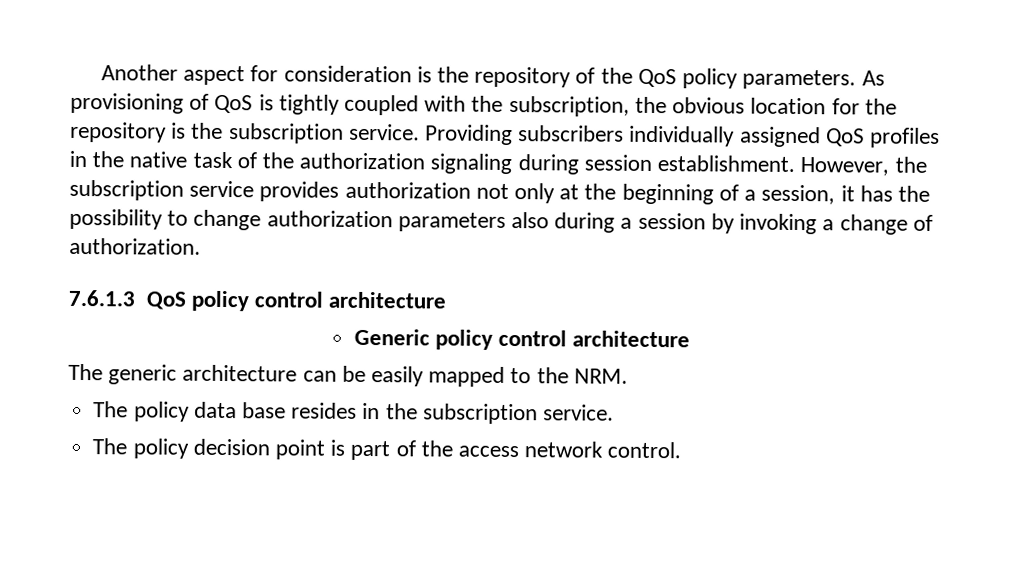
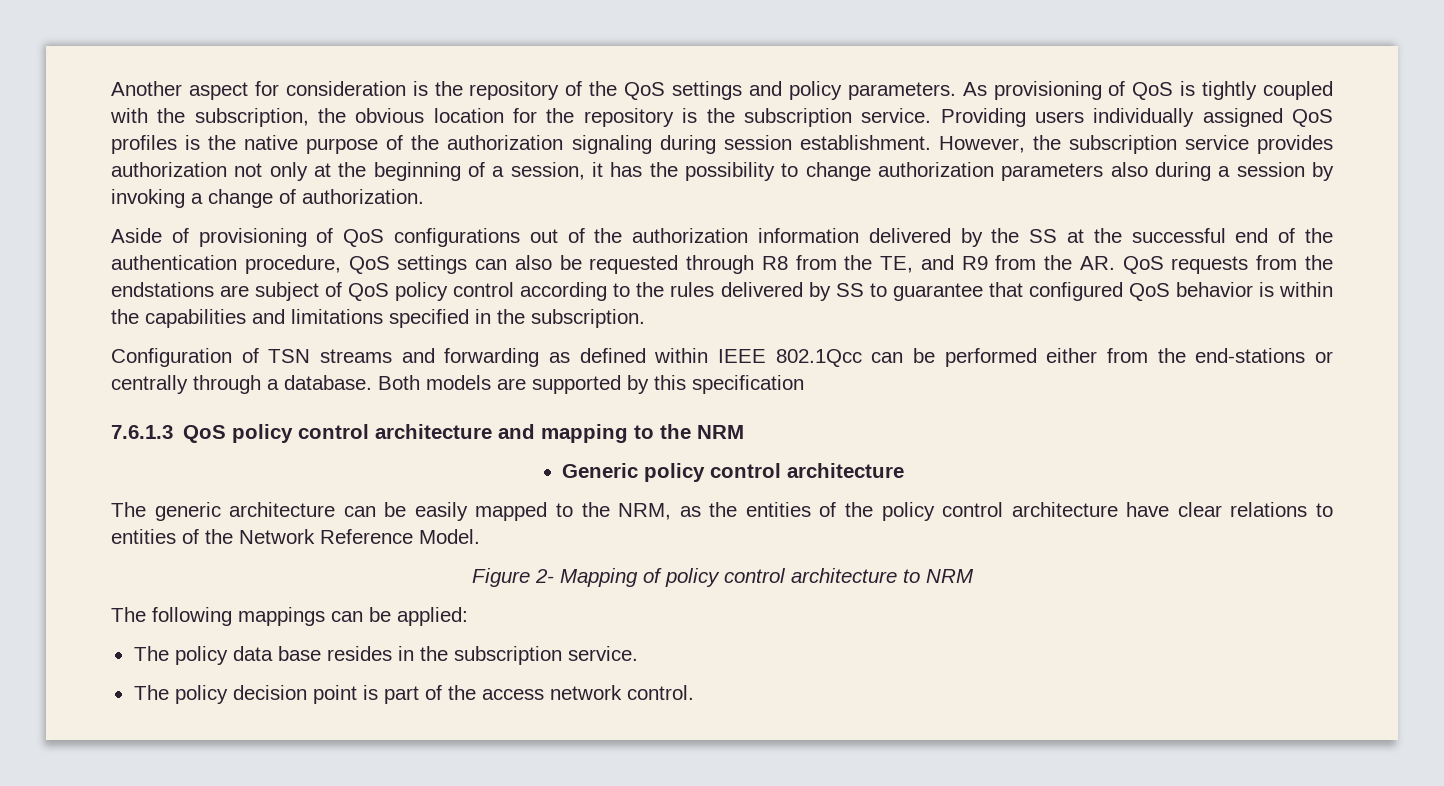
(677, 78) none -> [671,81,782,100] settings and
[518,125,625,142] subscribers -> [1034,111,1084,123] users
[69,150,87,168] in -> [185,135,201,150] is
[192,151,233,169] task -> [306,138,379,154] purpose
(201, 246) none -> [111,228,1333,247] [111,255,1334,274] [111,282,1333,301] [111,309,645,328] [111,348,1333,367] [111,375,804,394] // Aside of provisioning of QoS configurations out of the authorization information delivered by the SS at the successful end of the authentication procedure, QoS settings can also be requested through R8 from the TE, and R9 from the AR. QoS requests from the endstations are subject of QoS policy control according to the rules delivered by SS to guarantee that configured QoS behavior is within the capabilities and limitations specified in the subscription. // Configuration of TSN streams and forwarding as defined within IEEE 802.1Qcc can be performed either from the end-stations or centrally through a database. Both models are supported by this specification
(447, 300) none -> [498,424,745,443] and mapping to the NRM
[573,368,628,384] NRM. -> [618,502,1334,521] [111,529,480,544] [471,568,974,587] [111,607,468,626] NRM, as the entities of the policy control architecture have clear relations to entities of the Network Reference Model. // Figure 2- Mapping of policy control architecture to NRM // The following mappings can be applied:

